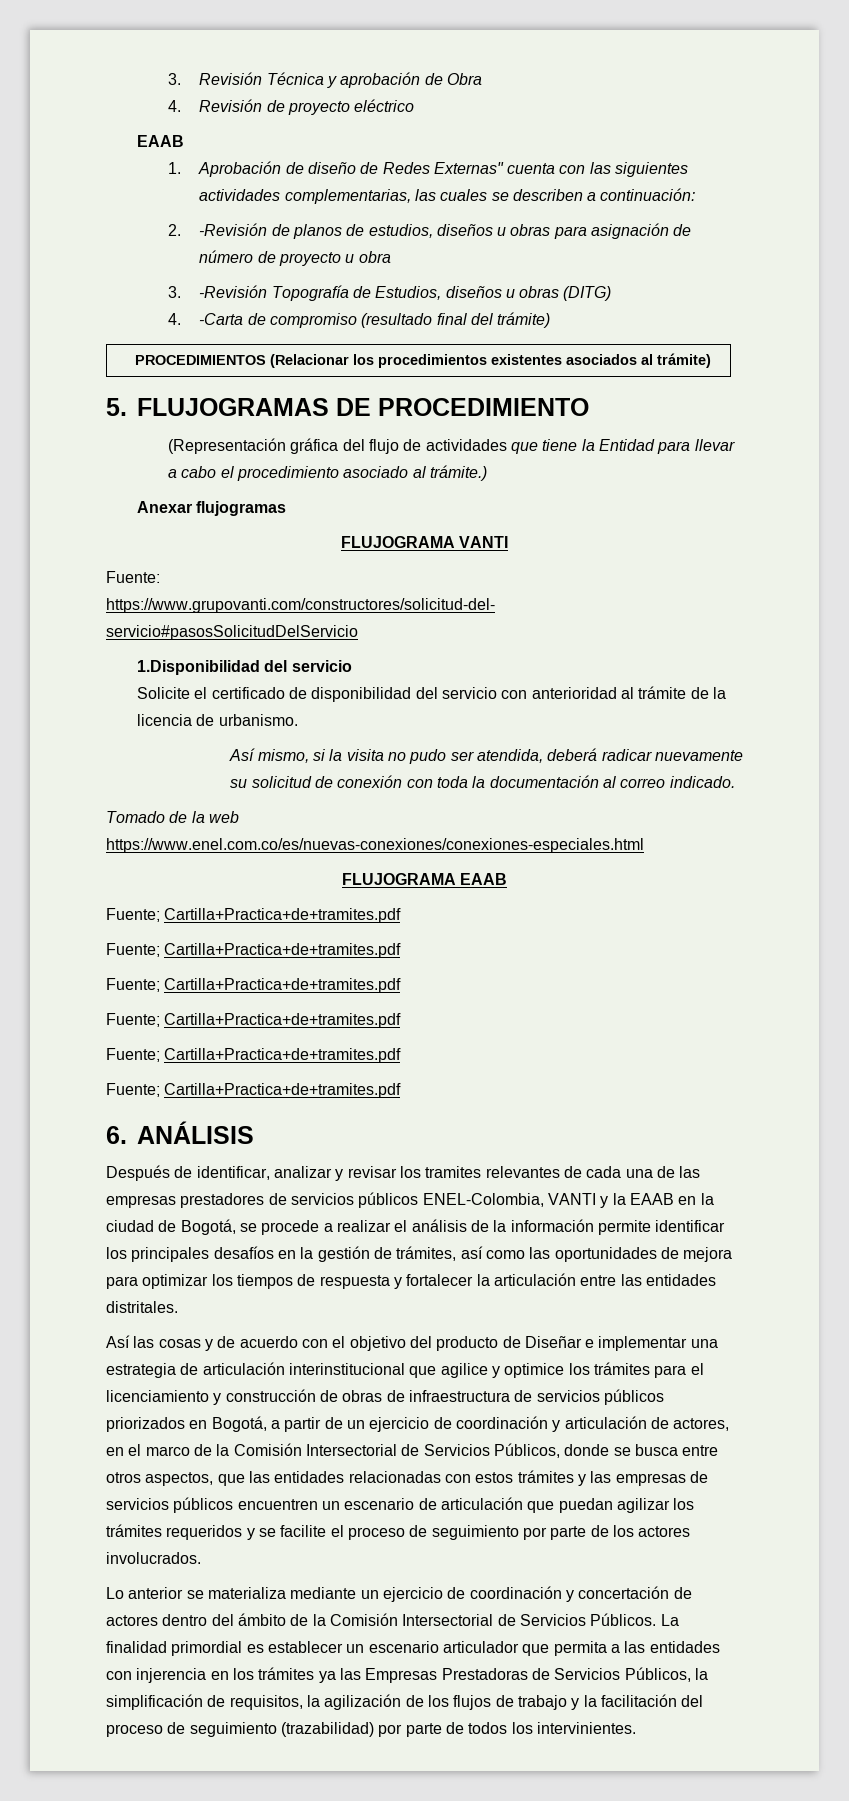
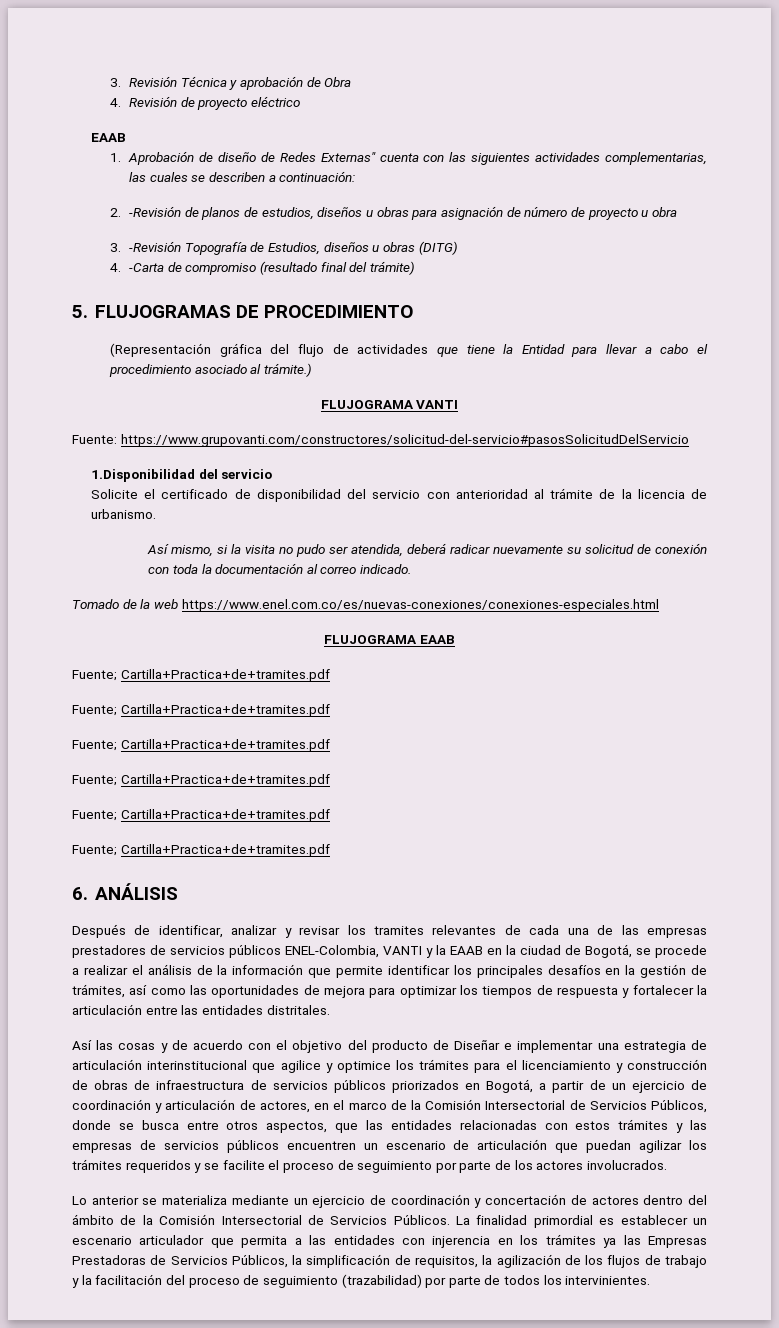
[135,353,712,368] // PROCEDIMIENTOS (Relacionar los procedimientos existentes asociados al trámite) -> (416, 268) none
[137,501,287,516] // Anexar flujogramas -> (313, 370) none
(594, 1225) none -> [308,968,332,978] que

